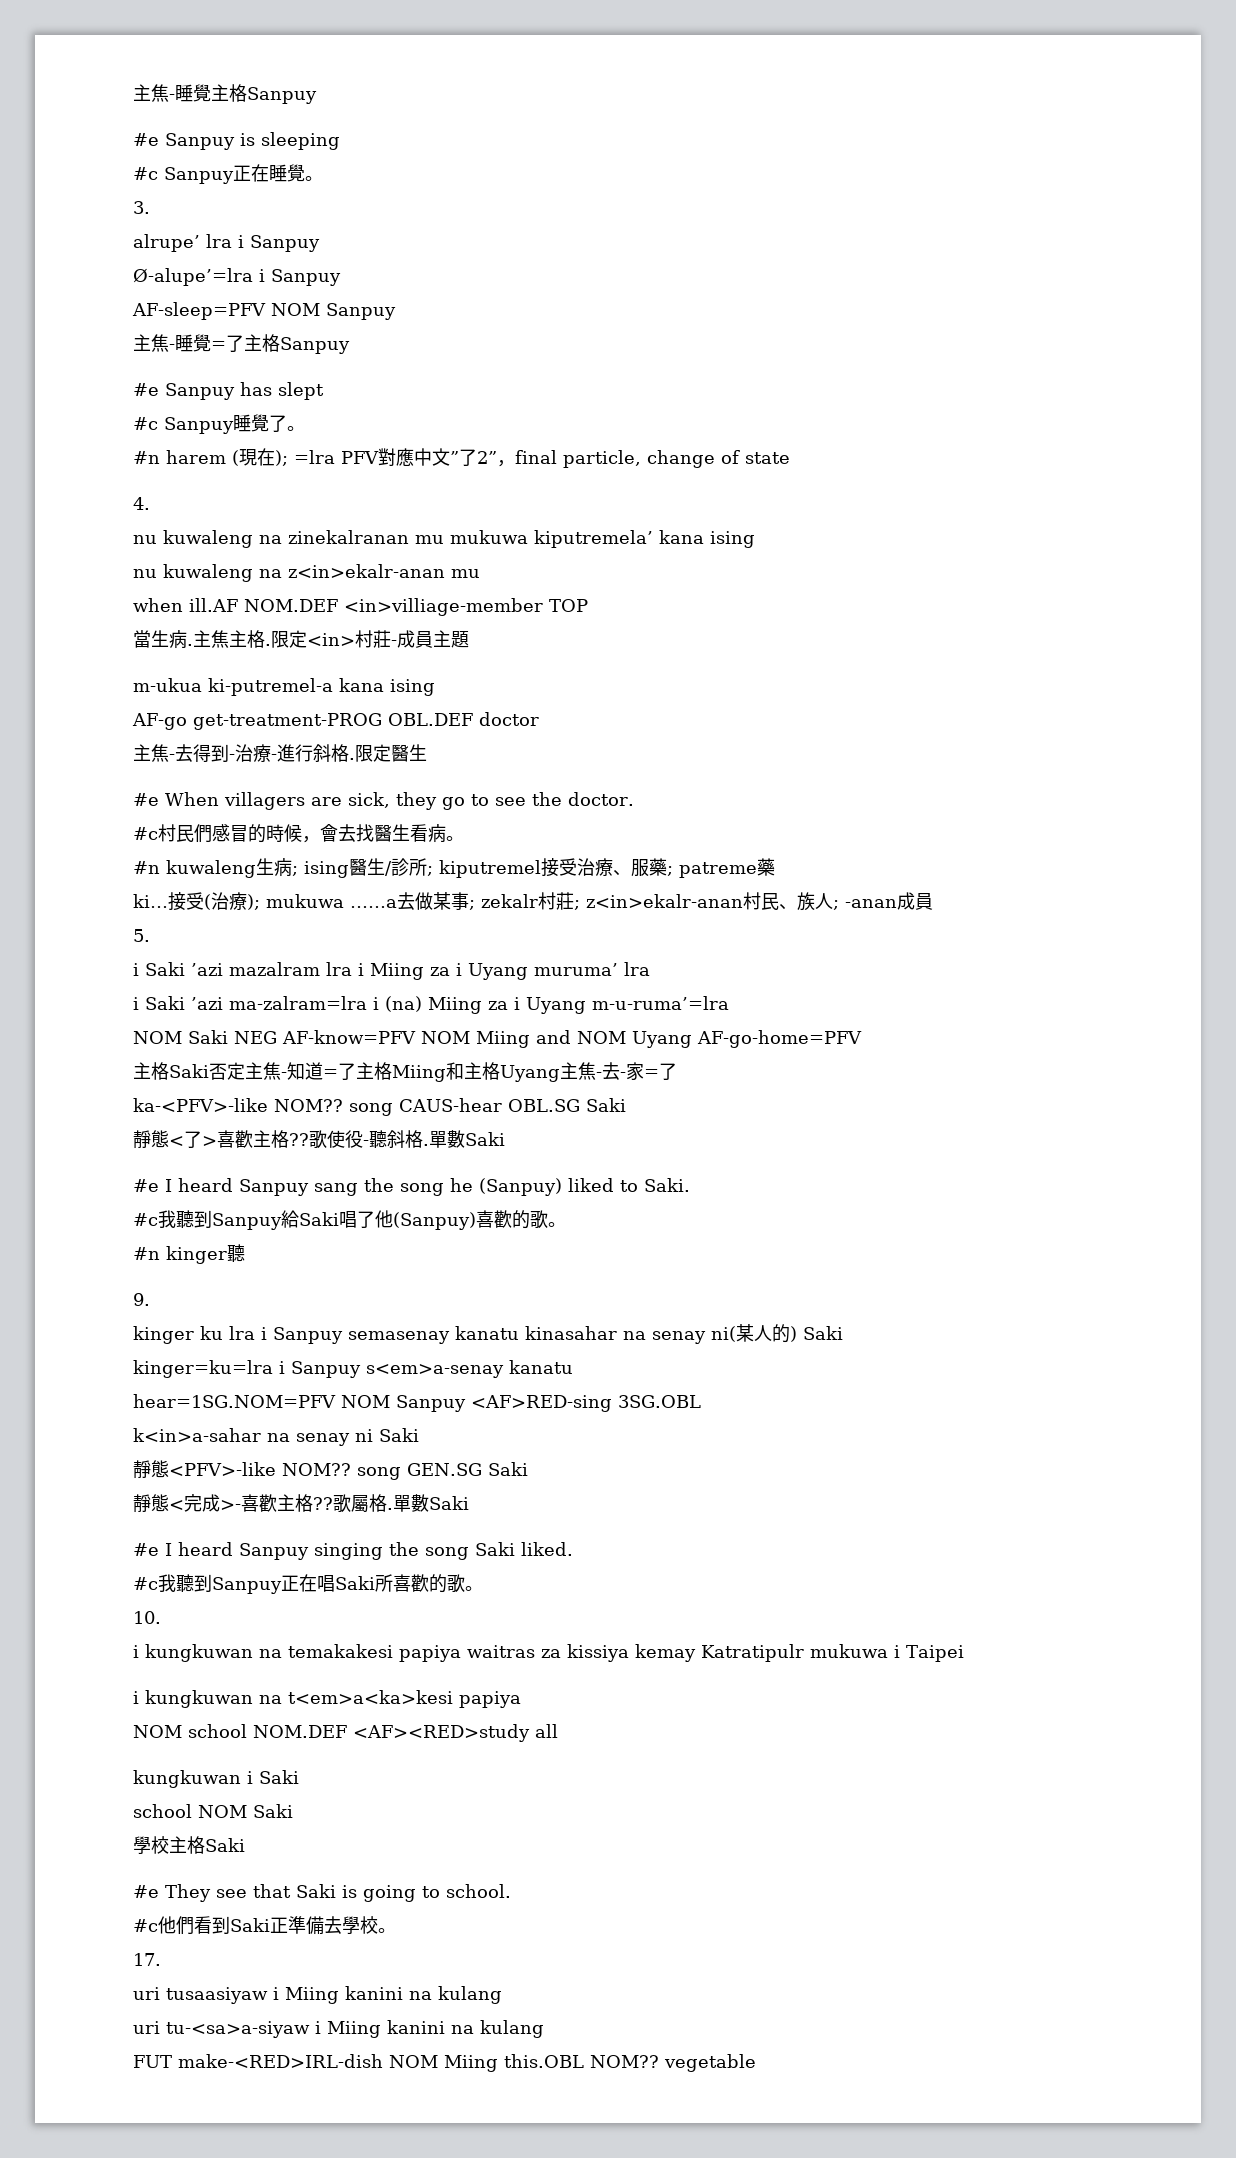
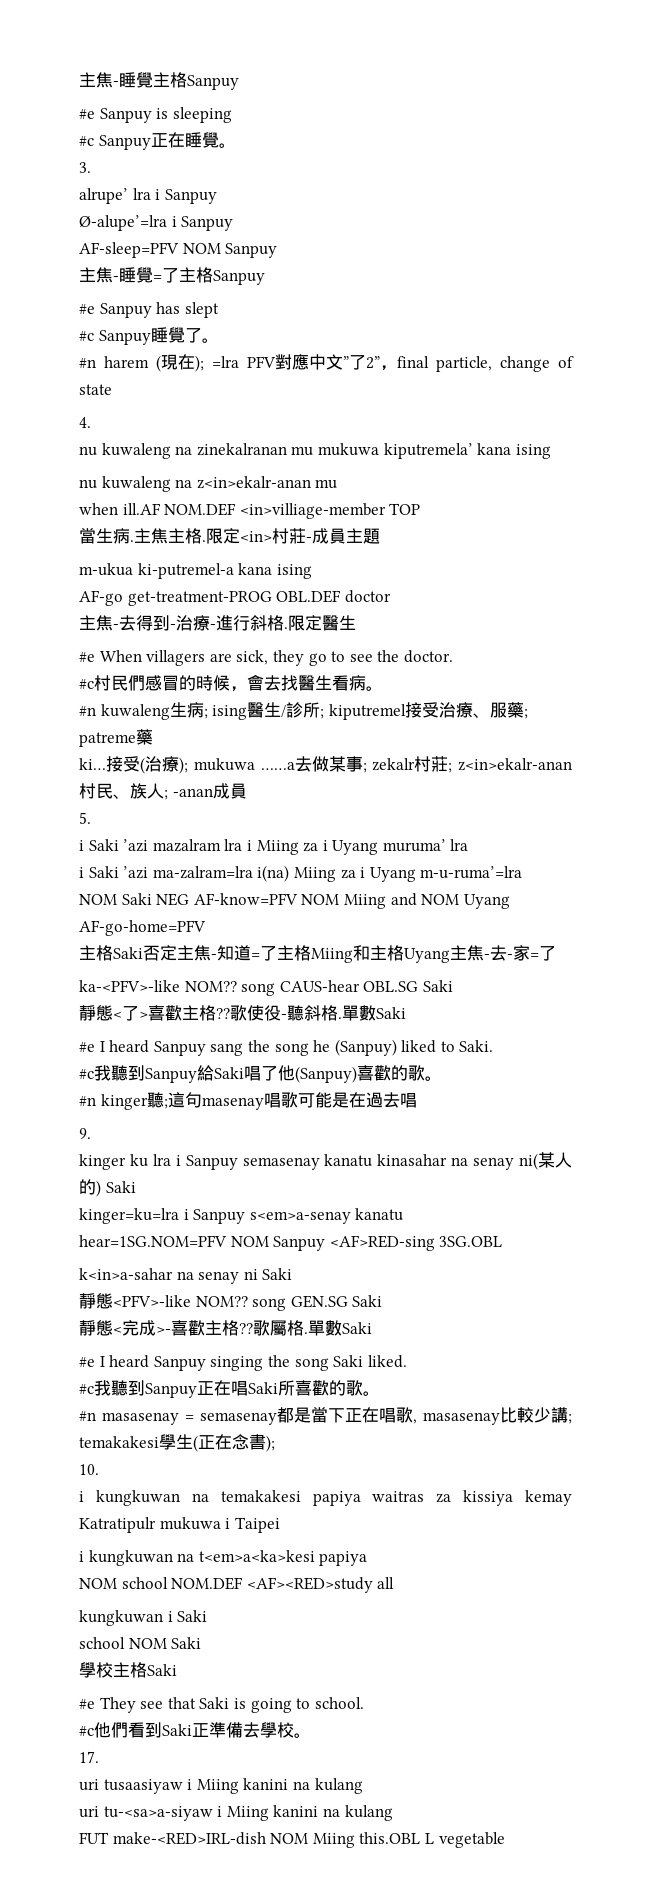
[373,996,422,1012] i (na) -> [257,865,290,882] i(na)
(245, 1253) none -> [163,1091,417,1110] ;這句masenay唱歌可能是在過去唱
(483, 1588) none -> [79,1407,572,1425] [79,1434,275,1452] // #n masasenay = semasenay都是當下正在唱歌, masasenay比較少講; temakakesi學生(正在念書);
[590,2055,659,2068] NOM?? -> [424,1833,434,1844] L

